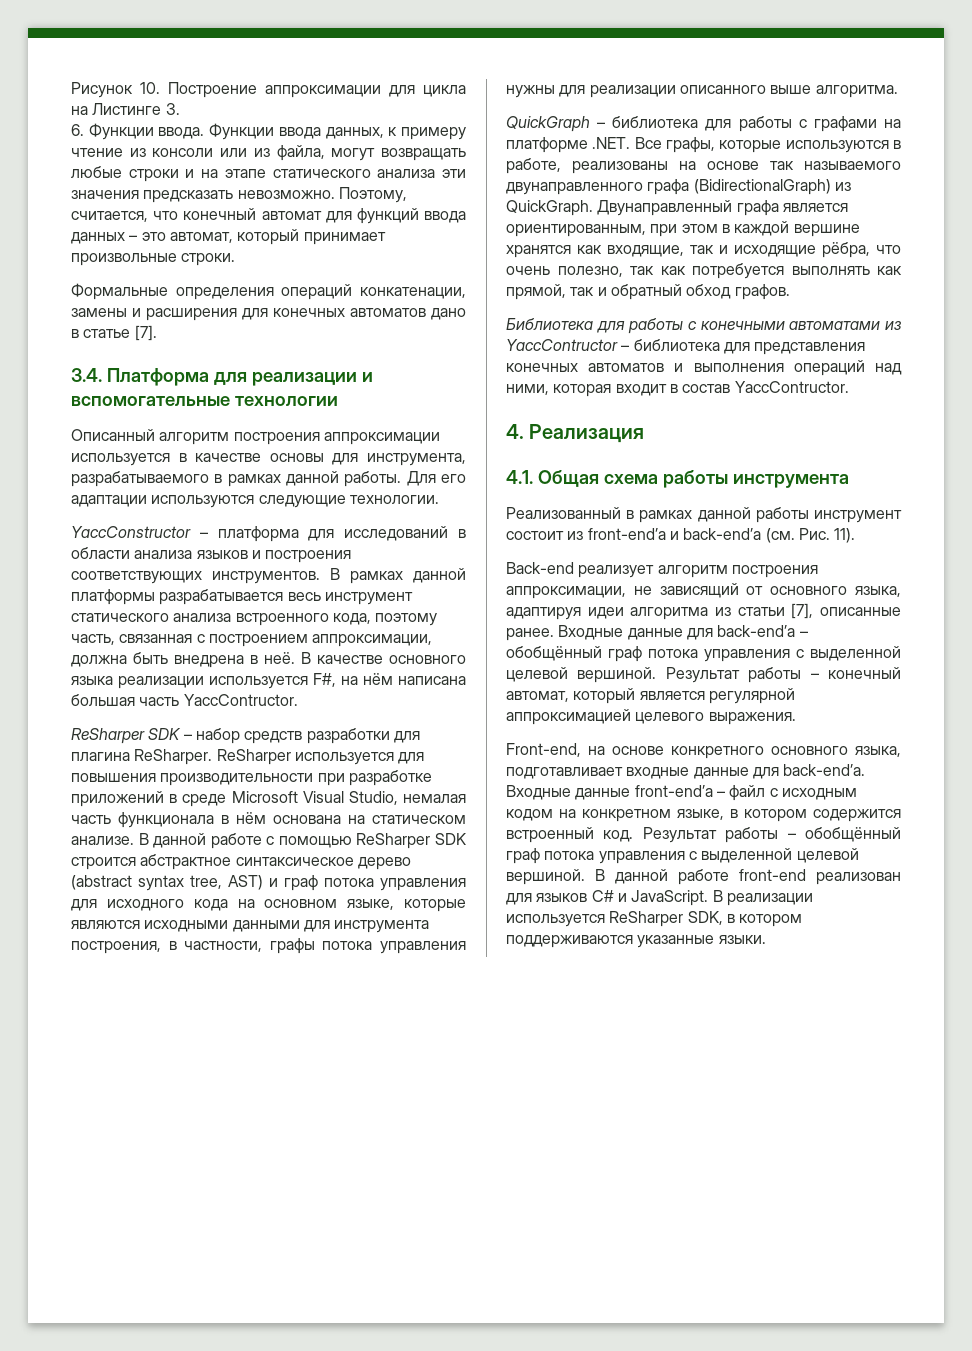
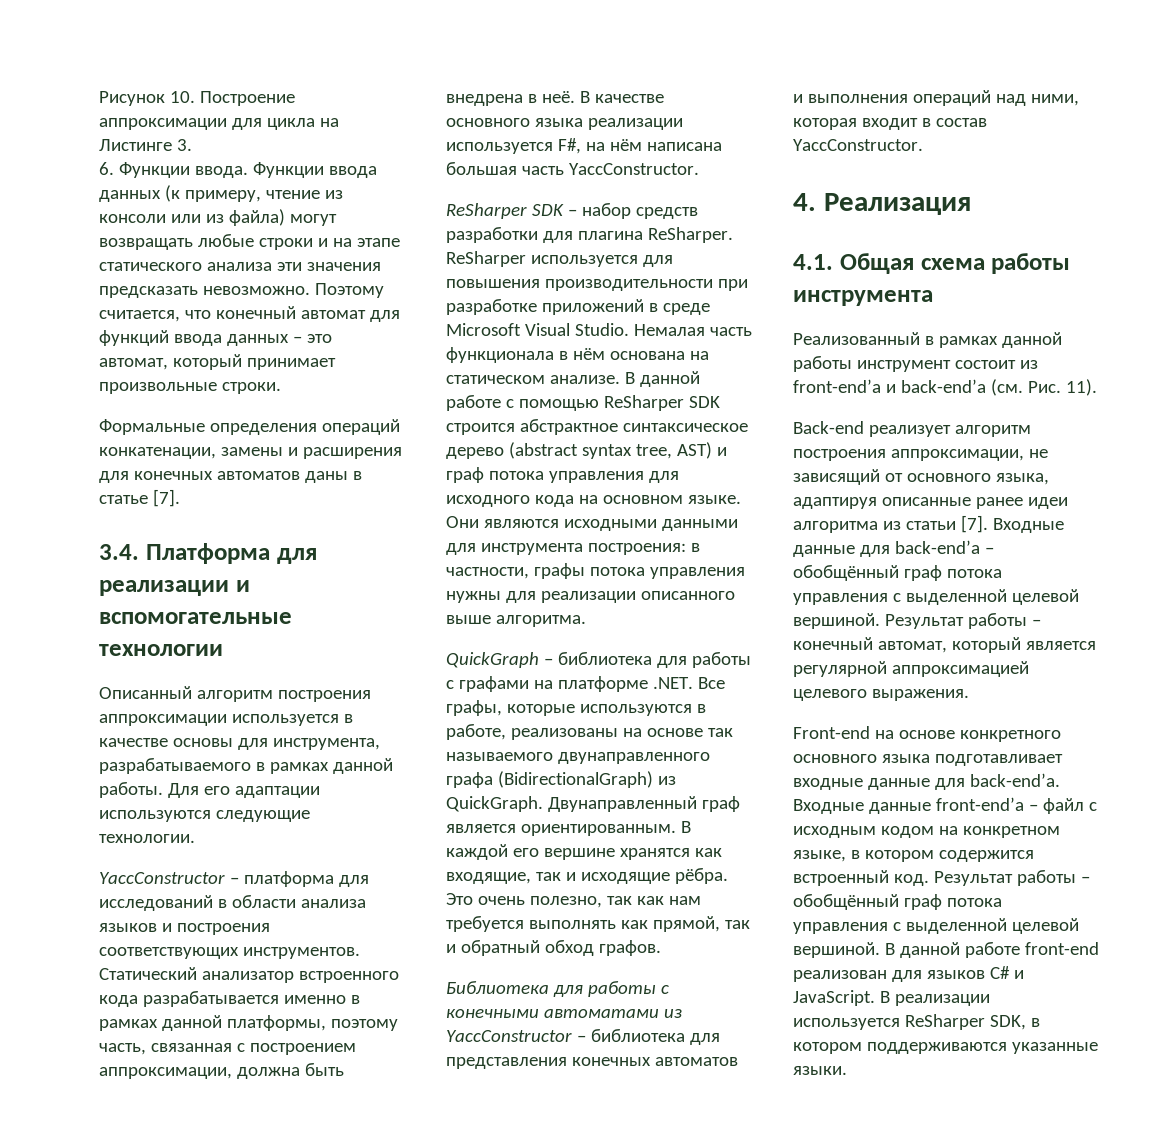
[325,127,467,140] данных, к примеру -> [99,185,261,202] данных (к примеру,
[276,145,325,161] файла, -> [228,209,285,226] файла)
[338,187,407,203] Поэтому, -> [314,283,384,298] Поэтому
[431,308,466,320] дано -> [304,471,348,483] даны
[330,568,466,584] [71,589,413,605] [71,613,371,626] В рамках данной платформы разрабатывается весь инструмент статического анализа встроенного кода, -> [99,967,399,983] [99,991,360,1007] [99,1015,326,1031] Статический анализатор встроенного кода разрабатывается именно в рамках данной платформы,
[183,694,298,706] YaccContructor. -> [568,163,699,175] YaccConstructor.
[348,791,467,805] Studio, немалая -> [574,323,705,336] Studio. Немалая
[347,899,466,912] языке, которые -> [687,495,741,504] [446,516,479,528] языке. Они
[71,941,161,954] построения, -> [587,543,686,555] построения:
[736,200,848,216] [506,221,790,237] графа является ориентированным, при этом в каждой -> [701,796,740,812] [446,821,691,836] [446,844,539,860] граф является ориентированным. В каждой его
[822,242,901,258] рёбра, что -> [674,868,728,884] [446,893,473,905] рёбра. Это
[692,263,784,279] потребуется -> [668,896,701,905] [446,916,524,932] нам требуется
[506,339,618,351] YaccContructor -> [446,1030,572,1042] YaccConstructor
[734,381,849,393] YaccContructor. -> [793,139,923,151] YaccConstructor.
(581, 613) none -> [881,497,1023,509] описанные ранее
[791,603,902,619] [506,628,554,641] [7], описанные ранее. -> [960,515,988,533] [7].
[506,743,581,757] Front-end, -> [793,726,870,739] Front-end
[855,746,901,757] языка, -> [881,754,930,763] языка

